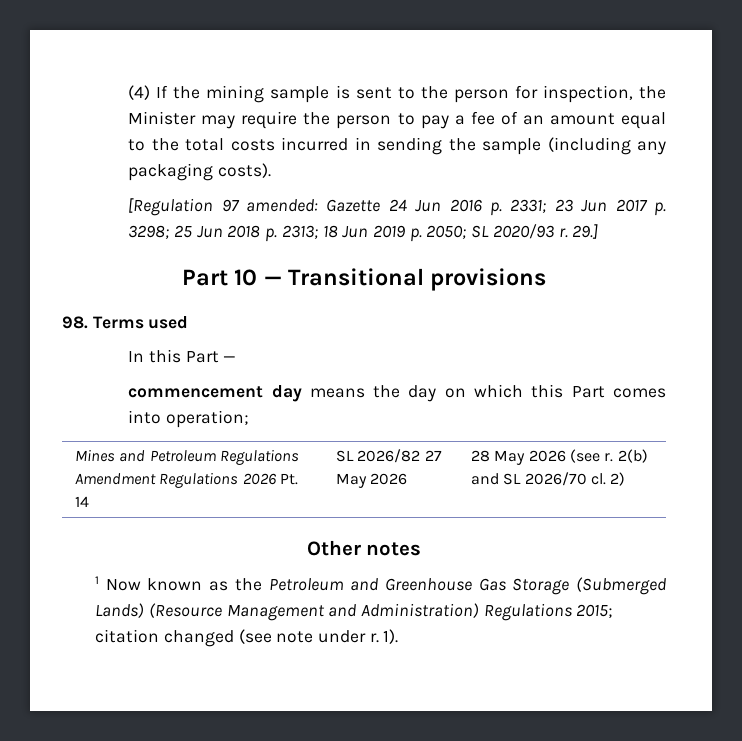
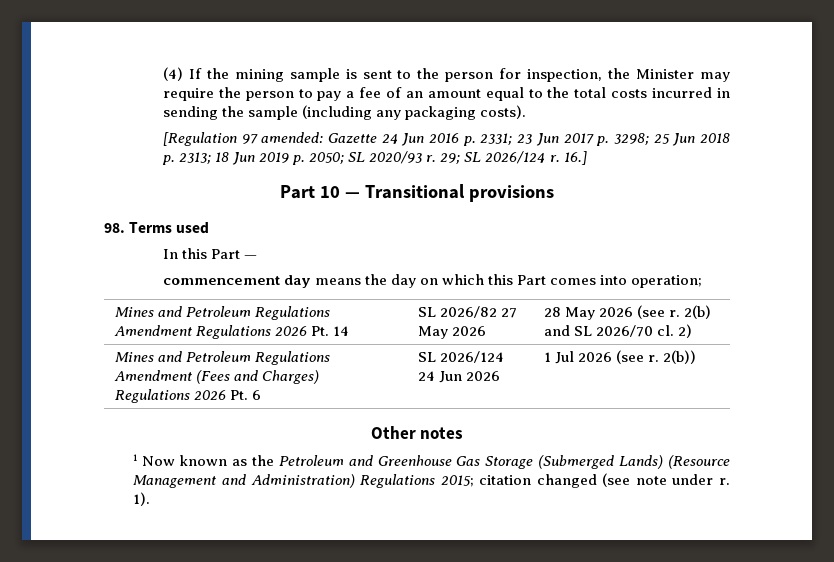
[572,224,599,239] 29.] -> [440,151,587,165] 29; SL 2026/124 r. 16.]
(626, 479) none -> [114,351,331,365] [113,370,320,384] [114,389,262,403] [417,351,504,363] [417,371,501,383] [543,350,697,364] // Mines and Petroleum Regulations Amendment (Fees and Charges) Regulations 2026 Pt. 6 | SL 2026/124 24 Jun 2026 | 1 Jul 2026 (see r. 2(b))

